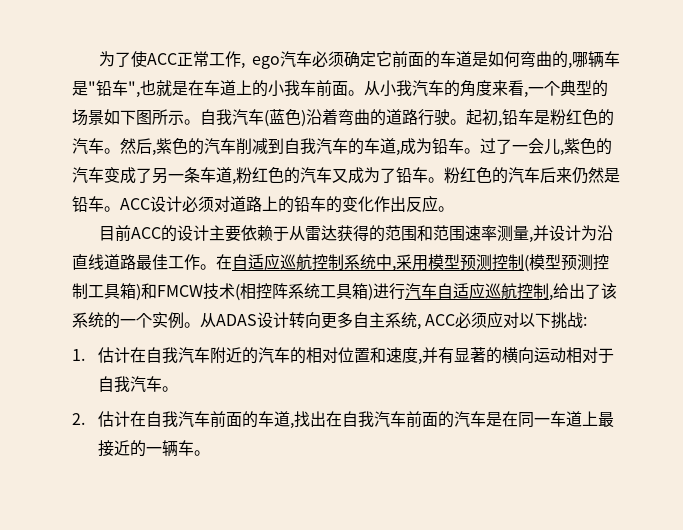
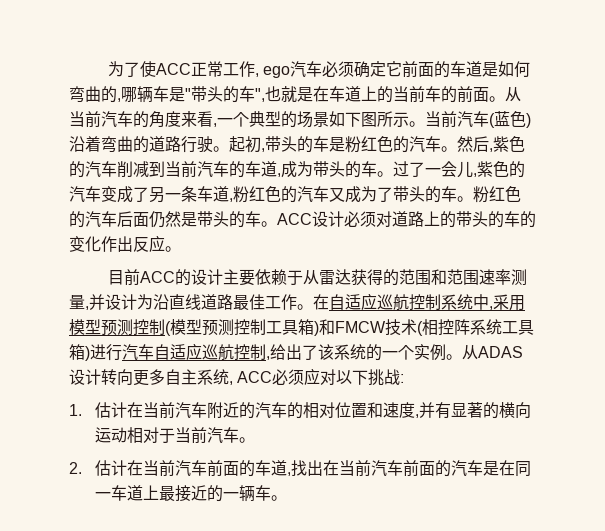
[96,80,112,96] 铅 -> [191,86,239,103] 带头的
[268,80,316,97] 小我车 -> [393,86,457,103] 当前车的
[380,80,412,97] 小我 -> [69,111,101,128] 当前
[200,109,232,125] 自我 -> [425,111,457,128] 当前
[502,109,518,125] 铅 -> [265,136,313,153] 带头的
[284,138,316,154] 自我 -> [165,161,197,178] 当前
[432,138,448,154] 铅 -> [313,161,361,178] 带头的
[396,167,412,183] 铅 -> [393,186,441,203] 带头的
[556,167,620,184] [72,196,88,212] 来仍然是铅 -> [133,211,245,228] 面仍然是带头的
[294,196,310,212] 铅 -> [456,211,504,228] 带头的
[146,347,179,363] 自我 -> [142,402,175,419] 当前
[98,376,131,392] 自我 -> [174,427,207,444] 当前
[146,411,179,427] 自我 -> [142,460,175,477] 当前
[342,411,375,427] 自我 -> [338,460,371,477] 当前

